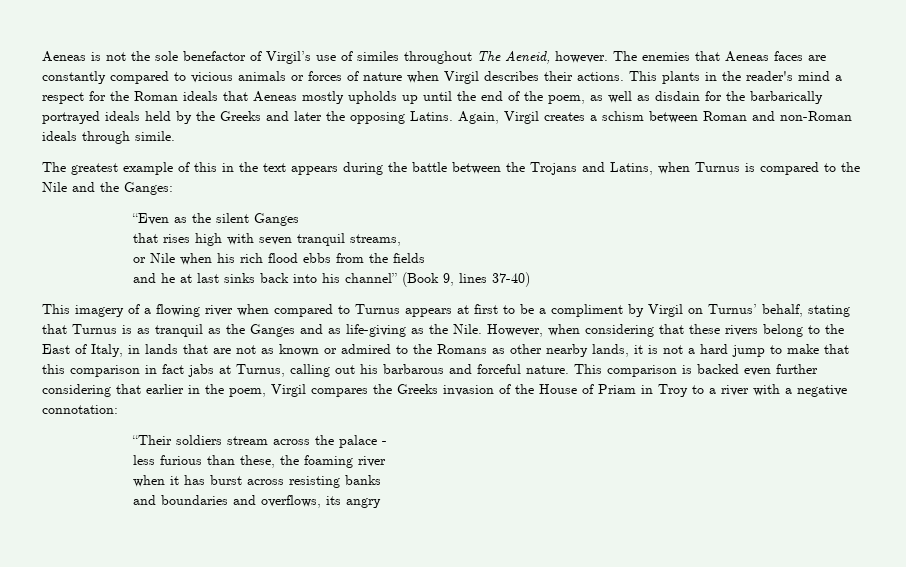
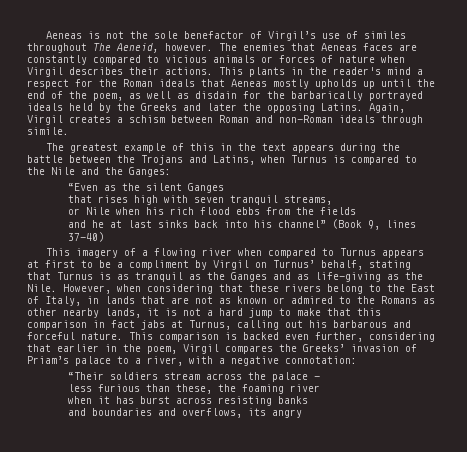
[776,364,818,374] further -> [315,332,363,342] further,
[397,384,438,394] Greeks -> [303,344,345,352] Greeks’
[515,384,688,397] the House of Priam in Troy -> [27,356,111,366] Priam’s palace
[721,385,749,396] river -> [147,356,183,366] river,

